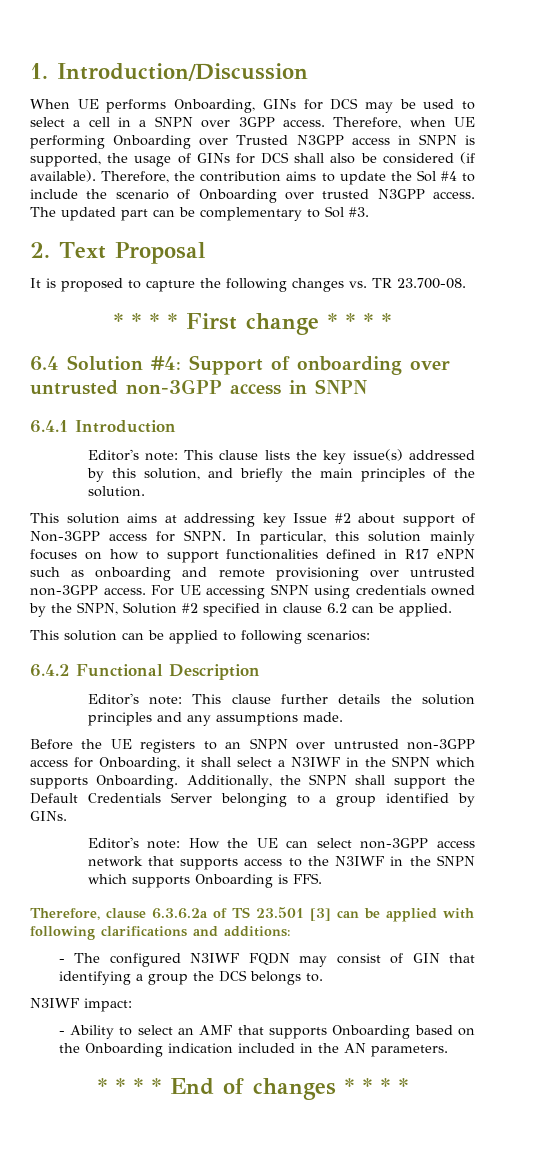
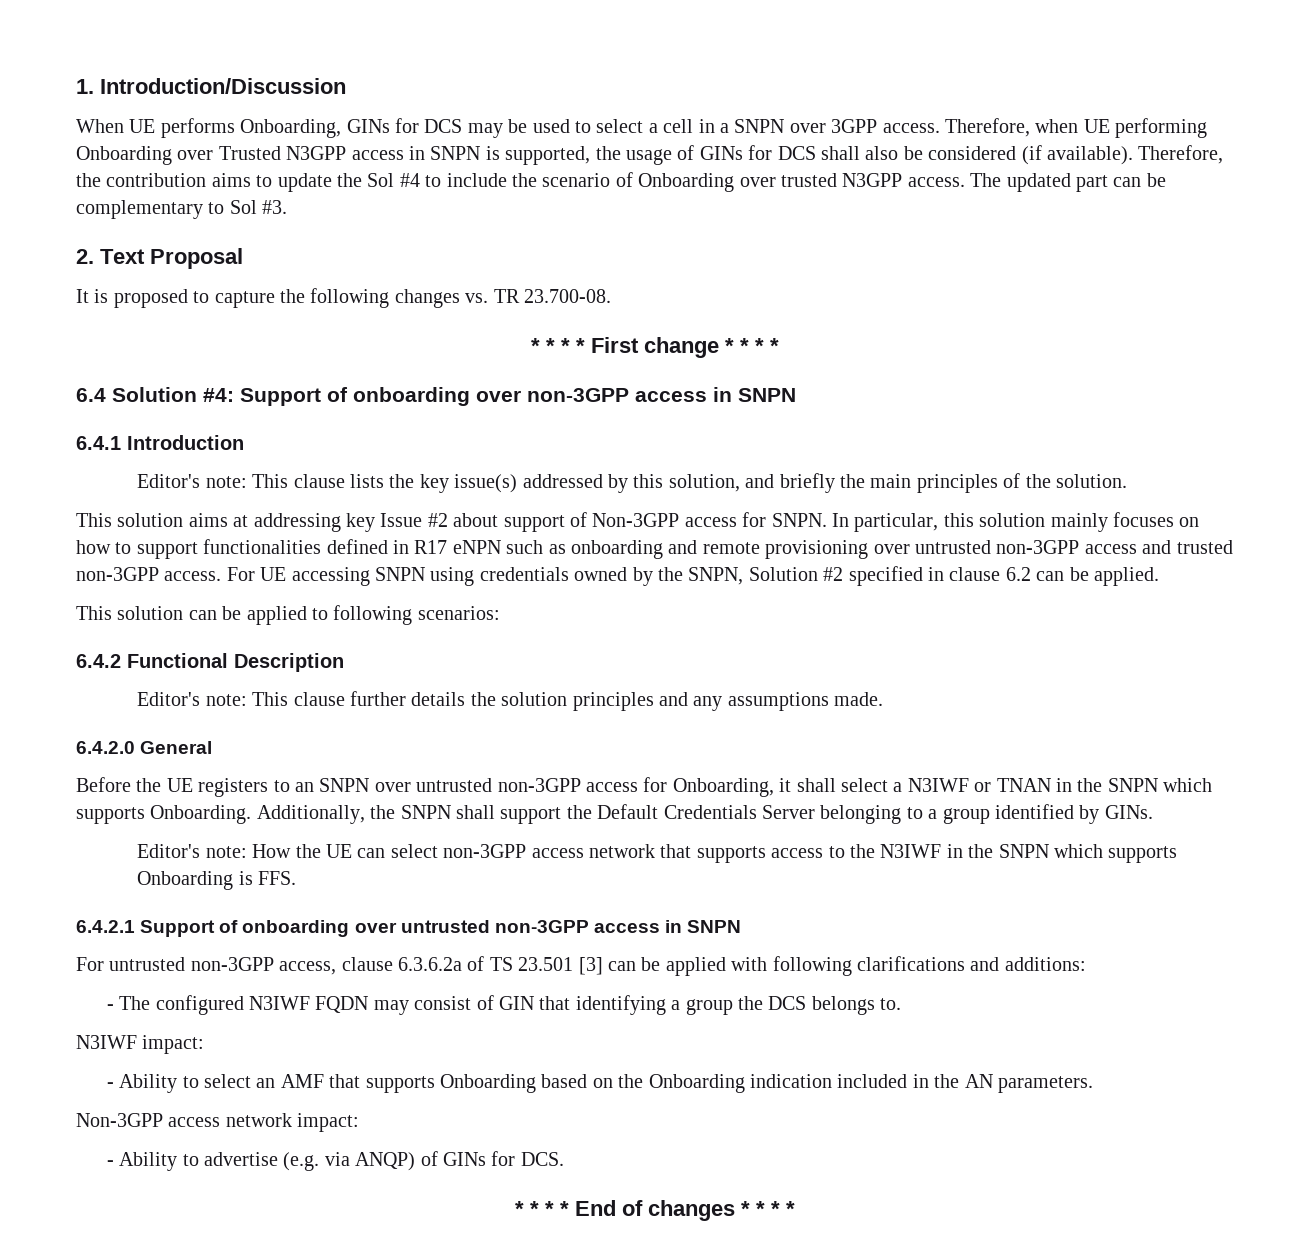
[30,380,118,395] untrusted -> (521, 396) none
(98, 590) none -> [1084,540,1233,554] [76,567,159,581] access and trusted non-3GPP
(343, 717) none -> [76,741,213,754] // 6.4.2.0 General
(340, 762) none -> [974,778,1051,792] or TNAN
[30,908,100,920] Therefore, -> [76,920,742,937] [76,957,337,975] 6.4.2.1 Support of onboarding over untrusted non-3GPP access in SNPN // For untrusted non-3GPP access,
(448, 1051) none -> [76,1113,360,1132] [106,1151,564,1171] // Non-3GPP access network impact: // - Ability to advertise (e.g. via ANQP) of GINs for DCS.

